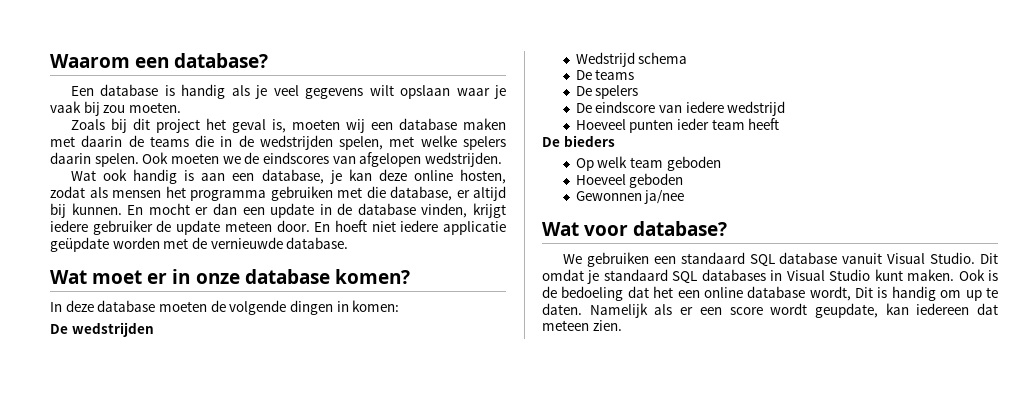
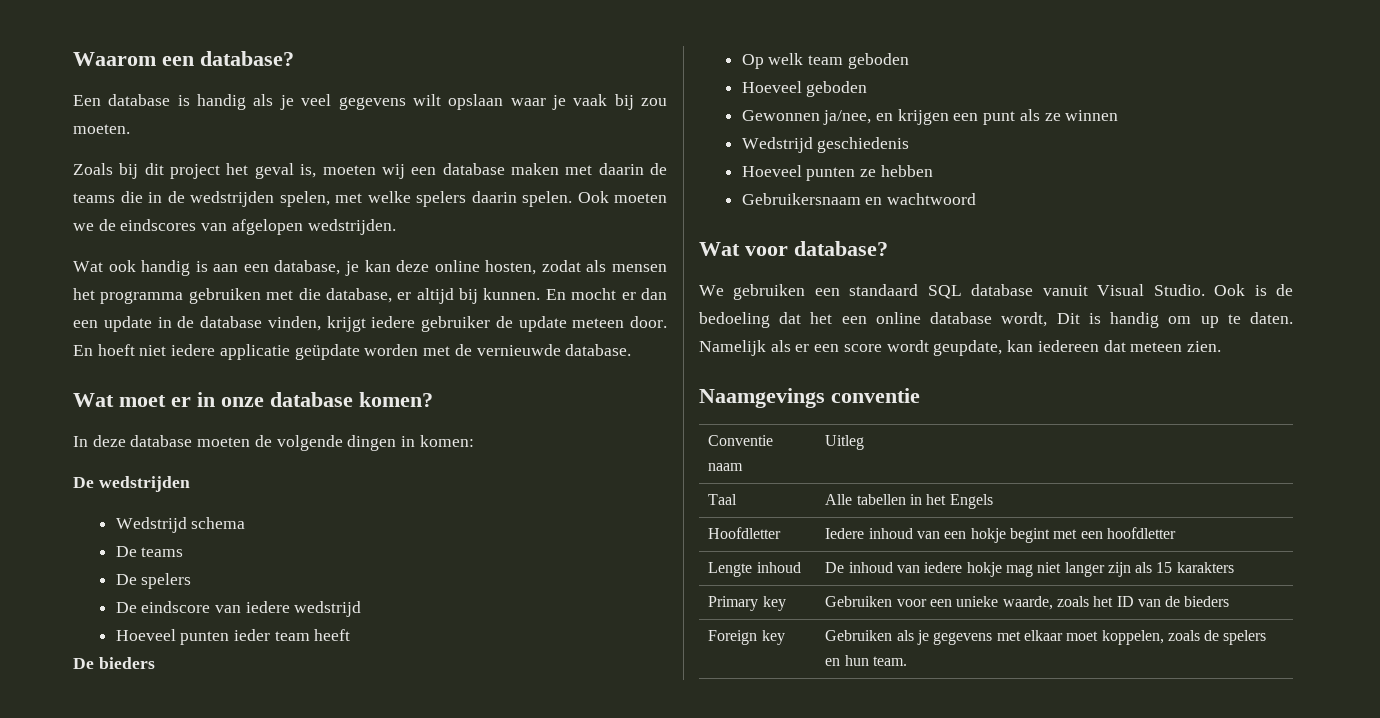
[644,190,685,204] ja/nee -> [823,109,1119,125] [741,137,910,153] [741,165,933,181] [741,193,976,205] ja/nee, en krijgen een punt als ze winnen // Wedstrijd geschiedenis // Hoeveel punten ze hebben // Gebruikersnaam en wachtwoord
[980,253,998,264] [542,269,955,284] Dit omdat je standaard SQL databases in Visual Studio kunt maken. -> (1205, 290) none
(622, 325) none -> [699,388,920,408] [708,435,774,446] [708,463,744,471] [825,435,865,450] [708,494,738,505] [825,494,993,509] [708,527,782,539] [825,527,1176,543] [708,562,801,577] [825,562,1234,577] [708,596,786,611] [825,596,1230,610] [708,630,785,645] [825,630,1267,645] [825,655,907,666] // Naamgevings conventie // Conventie naam | Uitleg // Taal | Alle tabellen in het Engels // Hoofdletter | Iedere inhoud van een hokje begint met een hoofdletter // Lengte inhoud | De inhoud van iedere hokje mag niet langer zijn als 15 karakters // Primary key | Gebruiken voor een unieke waarde, zoals het ID van de bieders // Foreign key | Gebruiken als je gegevens met elkaar moet koppelen, zoals de spelers en hun team.

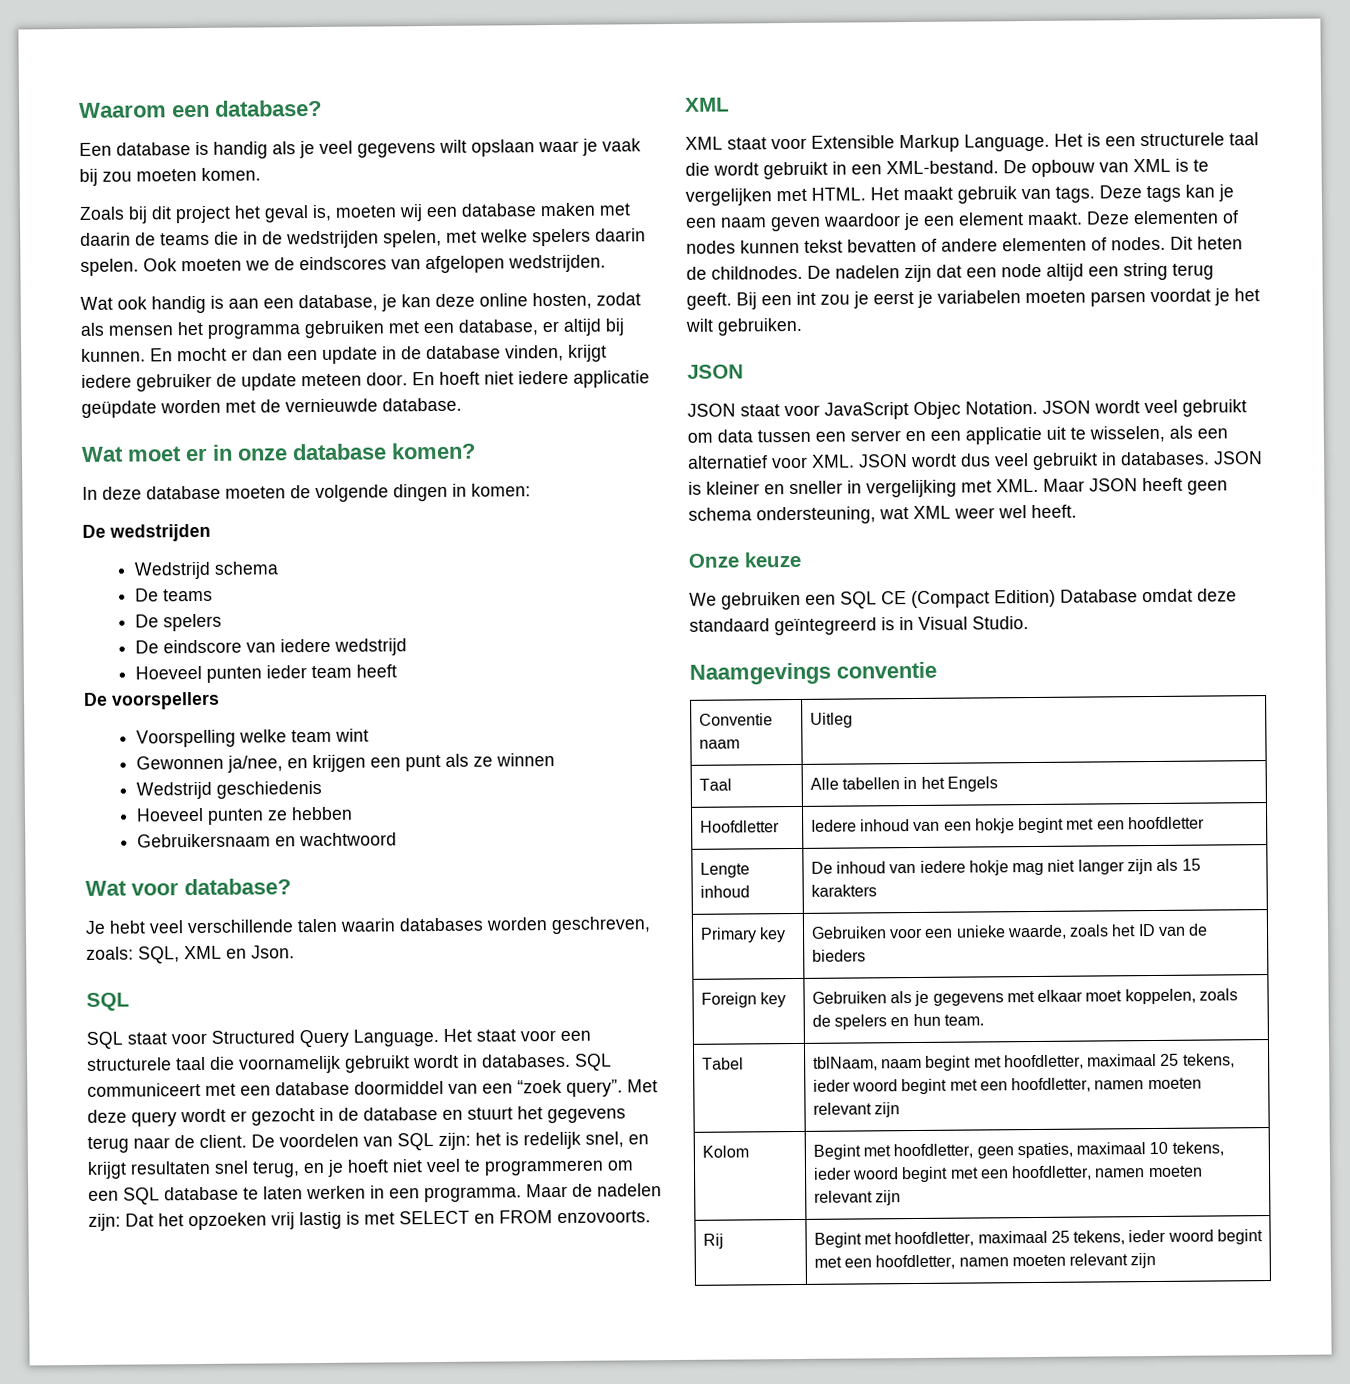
[73,124,130,134] moeten. -> [136,167,261,182] moeten komen.
[298,288,321,300] die -> [423,322,454,334] een
[98,657,155,669] [741,53,909,69] [741,81,868,97] bieders // Op welk team geboden // Hoeveel geboden -> [111,691,220,710] [136,728,370,748] voorspellers // Voorspelling welke team wint
[699,284,1293,300] [699,312,1293,328] [699,340,1221,356] We gebruiken een standaard SQL database vanuit Visual Studio. Ook is de bedoeling dat het een online database wordt, Dit is handig om up te daten. Namelijk als er een score wordt geupdate, kan iedereen dat meteen zien. -> [85,916,651,935] [86,945,295,964] [86,992,130,1011] [86,1028,591,1049] [87,1053,612,1074] [87,1079,658,1097] [87,1106,626,1127] [87,1131,649,1153] [87,1158,634,1179] [88,1183,662,1205] [88,1210,651,1231] [685,97,730,112] [685,132,1259,153] [685,158,1209,180] [685,184,1234,206] [686,210,1239,232] [686,236,1243,254] [686,262,1214,283] [686,288,1260,310] [685,317,803,336] [687,364,744,379] [687,399,1247,420] [687,425,1228,445] [688,451,1263,470] [688,477,1228,498] [688,504,1077,525] [688,551,801,568] [689,588,1237,610] [689,616,1029,636] Je hebt veel verschillende talen waarin databases worden geschreven, zoals: SQL, XML en Json. // SQL // SQL staat voor Structured Query Language. Het staat voor een structurele taal die voornamelijk gebruikt wordt in databases. SQL communiceert met een database doormiddel van een “zoek query”. Met deze query wordt er gezocht in de database en stuurt het gegevens terug naar de client. De voordelen van SQL zijn: het is redelijk snel, en krijgt resultaten snel terug, en je hoeft niet veel te programmeren om een SQL database te laten werken in een programma. Maar de nadelen zijn: Dat het opzoeken vrij lastig is met SELECT en FROM enzovoorts. // XML // XML staat voor Extensible Markup Language. Het is een structurele taal die wordt gebruikt in een XML-bestand. De opbouw van XML is te vergelijken met HTML. Het maakt gebruik van tags. Deze tags kan je een naam geven waardoor je een element maakt. Deze elementen of nodes kunnen tekst bevatten of andere elementen of nodes. Dit heten de childnodes. De nadelen zijn dat een node altijd een string terug geeft. Bij een int zou je eerst je variabelen moeten parsen voordat je het wilt gebruiken. // JSON // JSON staat voor JavaScript Objec Notation. JSON wordt veel gebruikt om data tussen een server en een applicatie uit te wisselen, als een alternatief voor XML. JSON wordt dus veel gebruikt in databases. JSON is kleiner en sneller in vergelijking met XML. Maar JSON heeft geen schema ondersteuning, wat XML weer wel heeft. // Onze keuze // We gebruiken een SQL CE (Compact Edition) Database omdat deze standaard geïntegreerd is in Visual Studio.
(907, 661) none -> [701,1057,744,1070] [812,1053,1235,1071] [812,1077,1202,1095] [812,1102,900,1118] [701,1145,749,1158] [812,1141,1224,1160] [812,1165,1203,1183] [813,1190,901,1206] [702,1233,724,1249] [813,1229,1264,1248] [813,1252,1157,1270] // Tabel | tblNaam, naam begint met hoofdletter, maximaal 25 tekens, ieder woord begint met een hoofdletter, namen moeten relevant zijn // Kolom | Begint met hoofdletter, geen spaties, maximaal 10 tekens, ieder woord begint met een hoofdletter, namen moeten relevant zijn // Rij | Begint met hoofdletter, maximaal 25 tekens, ieder woord begint met een hoofdletter, namen moeten relevant zijn

